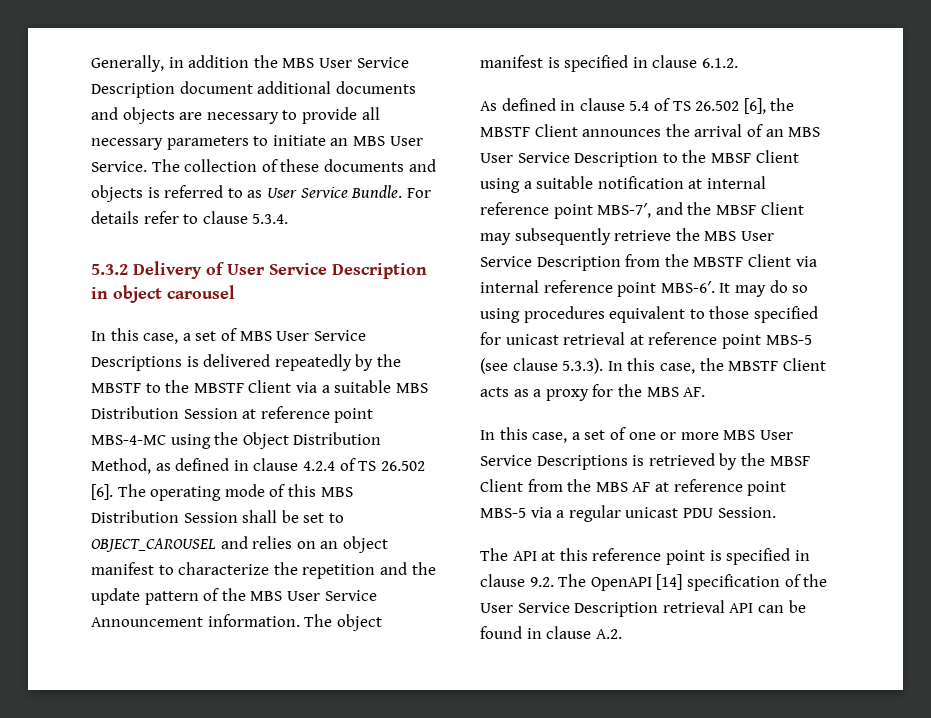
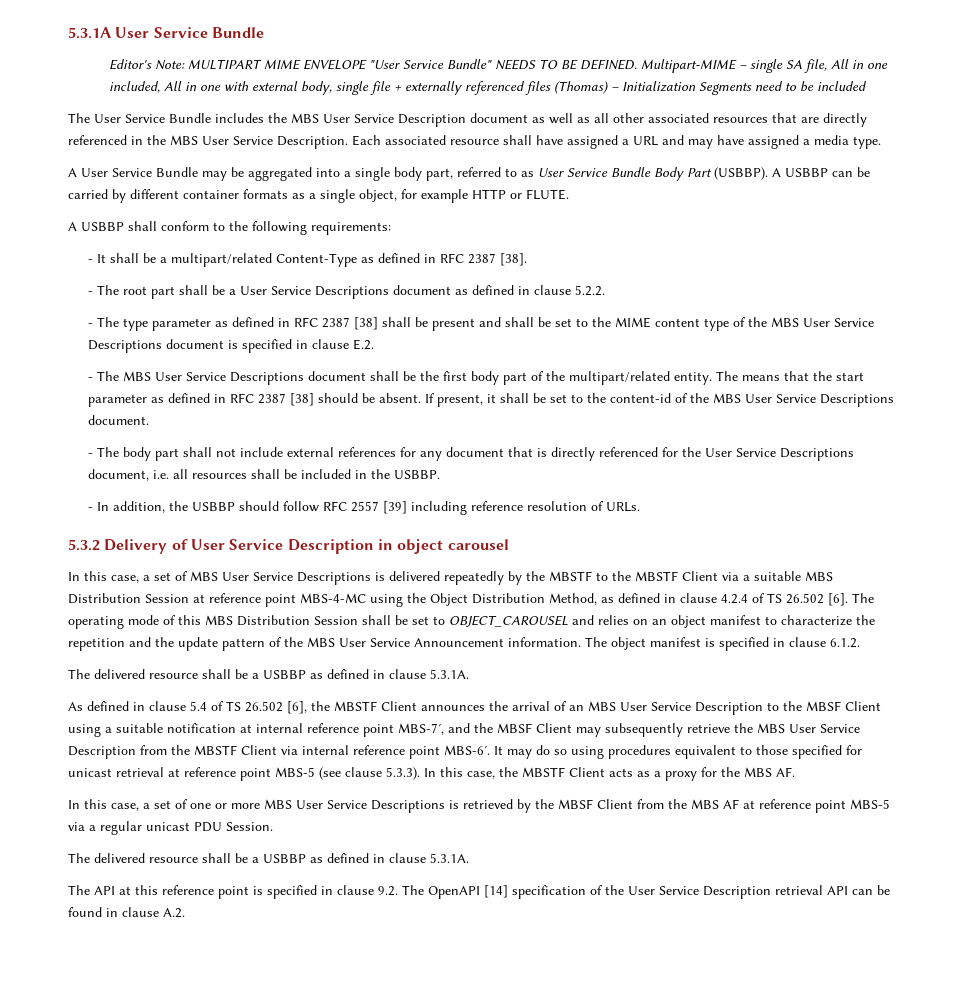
[91,55,250,72] Generally, in addition -> [68,27,264,39] [108,59,888,73] [108,81,867,95] [68,113,264,123] 5.3.1A User Service Bundle // Editor's Note: MULTIPART MIME ENVELOPE "User Service Bundle" NEEDS TO BE DEFINED. Multipart-MIME – single SA file, All in one included, All in one with external body, single file + externally referenced files (Thomas) – Initialization Segments need to be included // The User Service Bundle includes
[257,81,416,94] [91,107,380,124] [91,135,423,150] [91,159,436,172] [91,185,160,202] additional documents and objects are necessary to provide all necessary parameters to initiate an MBS User Service. The collection of these documents and objects is -> [532,113,867,127] [68,135,881,149] [68,167,453,181] as well as all other associated resources that are directly referenced in the MBS User Service Description. Each associated resource shall have assigned a URL and may have assigned a media type. // A User Service Bundle may be aggregated into a single body part,
[351,185,431,198] [91,211,289,224] Bundle. For details refer to clause 5.3.4. -> [611,167,870,181] [68,189,569,203] [68,221,391,235] [88,253,528,267] [88,285,606,299] [88,317,875,331] [88,339,375,353] [88,371,865,385] [88,393,895,407] [88,415,150,425] [88,447,855,461] [88,469,441,481] [88,501,641,515] Bundle Body Part (USBBP). A USBBP can be carried by different container formats as a single object, for example HTTP or FLUTE. // A USBBP shall conform to the following requirements: // - It shall be a multipart/related Content-Type as defined in RFC 2387 [38]. // - The root part shall be a User Service Descriptions document as defined in clause 5.2.2. // - The type parameter as defined in RFC 2387 [38] shall be present and shall be set to the MIME content type of the MBS User Service Descriptions document is specified in clause E.2. // - The MBS User Service Descriptions document shall be the first body part of the multipart/related entity. The means that the start parameter as defined in RFC 2387 [38] should be absent. If present, it shall be set to the content-id of the MBS User Service Descriptions document. // - The body part shall not include external references for any document that is directly referenced for the User Service Descriptions document, i.e. all resources shall be included in the USBBP. // - In addition, the USBBP should follow RFC 2557 [39] including reference resolution of URLs.
(738, 63) none -> [68,669,469,679] // The delivered resource shall be a USBBP as defined in clause 5.3.1A.
(776, 512) none -> [68,853,469,863] // The delivered resource shall be a USBBP as defined in clause 5.3.1A.

